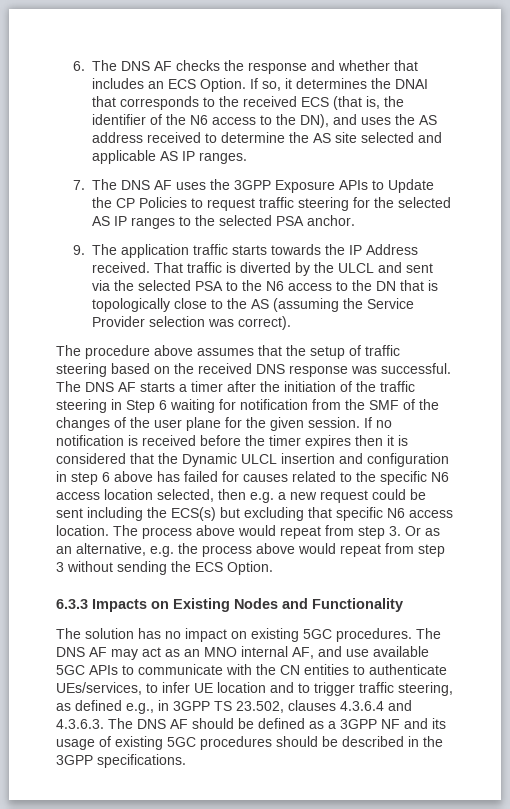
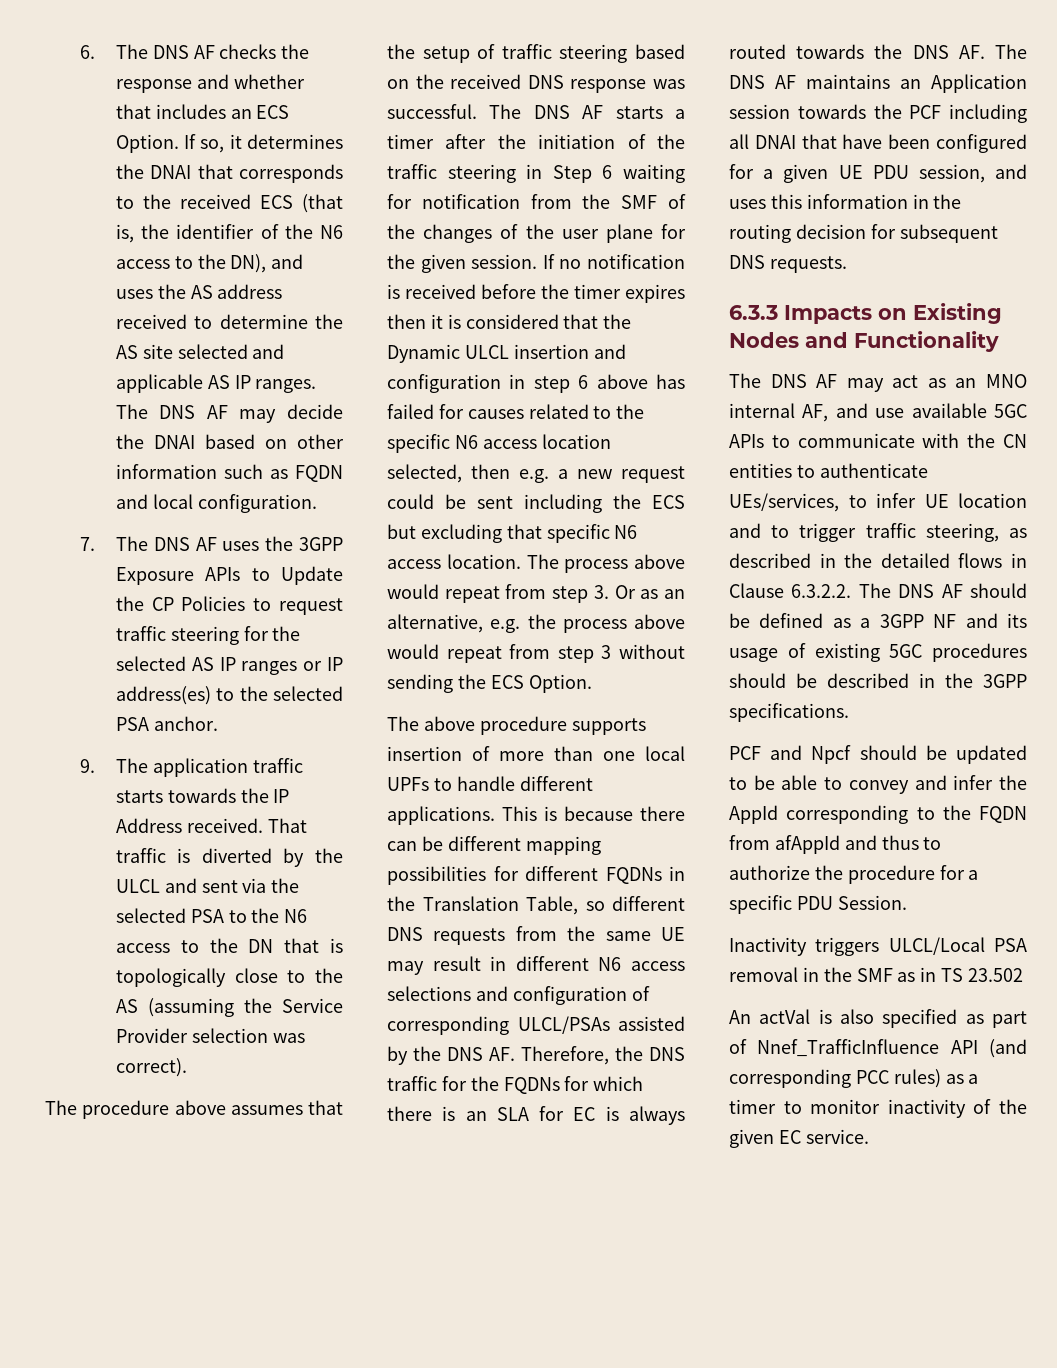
(248, 158) none -> [115,404,344,423] [115,434,345,449] [115,464,343,482] [115,494,317,513] The DNS AF may decide the DNAI based on other information such as FQDN and local configuration.
(176, 223) none -> [303,657,343,671] [115,686,211,705] or IP address(es)
[171,507,216,521] ECS(s) -> [652,495,685,509] ECS
(273, 568) none -> [387,716,646,735] [387,746,685,761] [387,776,593,791] [387,806,685,825] [387,836,601,855] [387,866,685,885] [387,896,685,915] [387,926,685,945] [387,956,685,975] [387,986,650,1005] [387,1016,685,1035] [387,1046,685,1065] [387,1076,644,1094] [387,1106,685,1125] [729,44,1027,59] [729,74,1027,93] [729,104,1027,123] [729,134,1027,153] [729,164,1027,183] [729,194,962,209] [729,224,998,243] [729,255,847,273] // The above procedure supports insertion of more than one local UPFs to handle different applications. This is because there can be different mapping possibilities for different FQDNs in the Translation Table, so different DNS requests from the same UE may result in different N6 access selections and configuration of corresponding ULCL/PSAs assisted by the DNS AF. Therefore, the DNS traffic for the FQDNs for which there is an SLA for EC is always routed towards the DNS AF. The DNS AF maintains an Application session towards the PCF including all DNAI that have been configured for a given UE PDU session, and uses this information in the routing decision for subsequent DNS requests.
[85,628,441,642] solution has no impact on existing 5GC procedures. The -> (761, 380) none
[75,700,412,714] [56,719,104,729] defined e.g., in 3GPP TS 23.502, clauses 4.3.6.4 and 4.3.6.3. -> [729,553,1027,568] [729,583,852,598] described in the detailed flows in Clause 6.3.2.2.
(186, 761) none -> [729,745,1027,764] [729,775,1027,794] [729,805,1027,824] [729,835,942,854] [729,865,979,884] [729,895,907,914] [729,937,1027,956] [729,967,1024,982] [729,1009,1027,1028] [729,1039,1027,1058] [729,1069,979,1088] [729,1099,1027,1118] [729,1129,869,1148] // PCF and Npcf should be updated to be able to convey and infer the AppId corresponding to the FQDN from afAppId and thus to authorize the procedure for a specific PDU Session. // Inactivity triggers ULCL/Local PSA removal in the SMF as in TS 23.502 // An actVal is also specified as part of Nnef_TrafficInfluence API (and corresponding PCC rules) as a timer to monitor inactivity of the given EC service.

